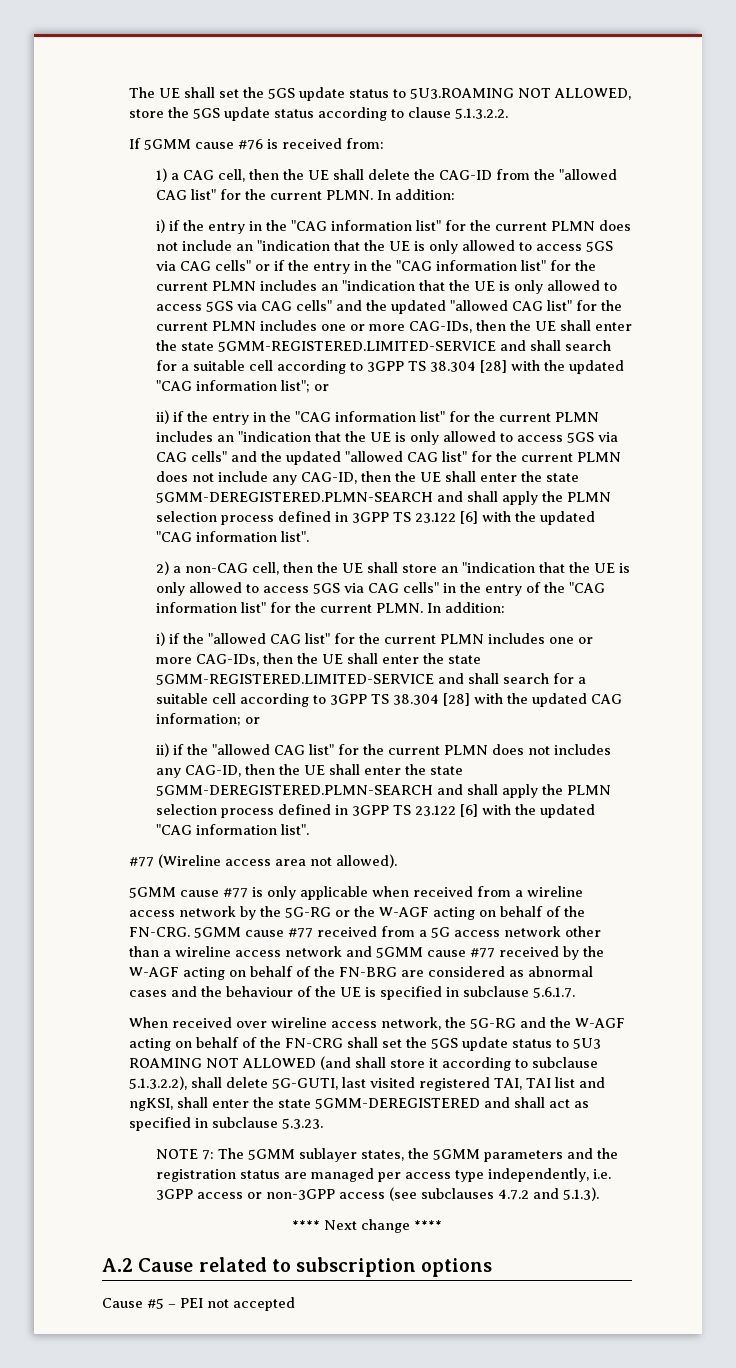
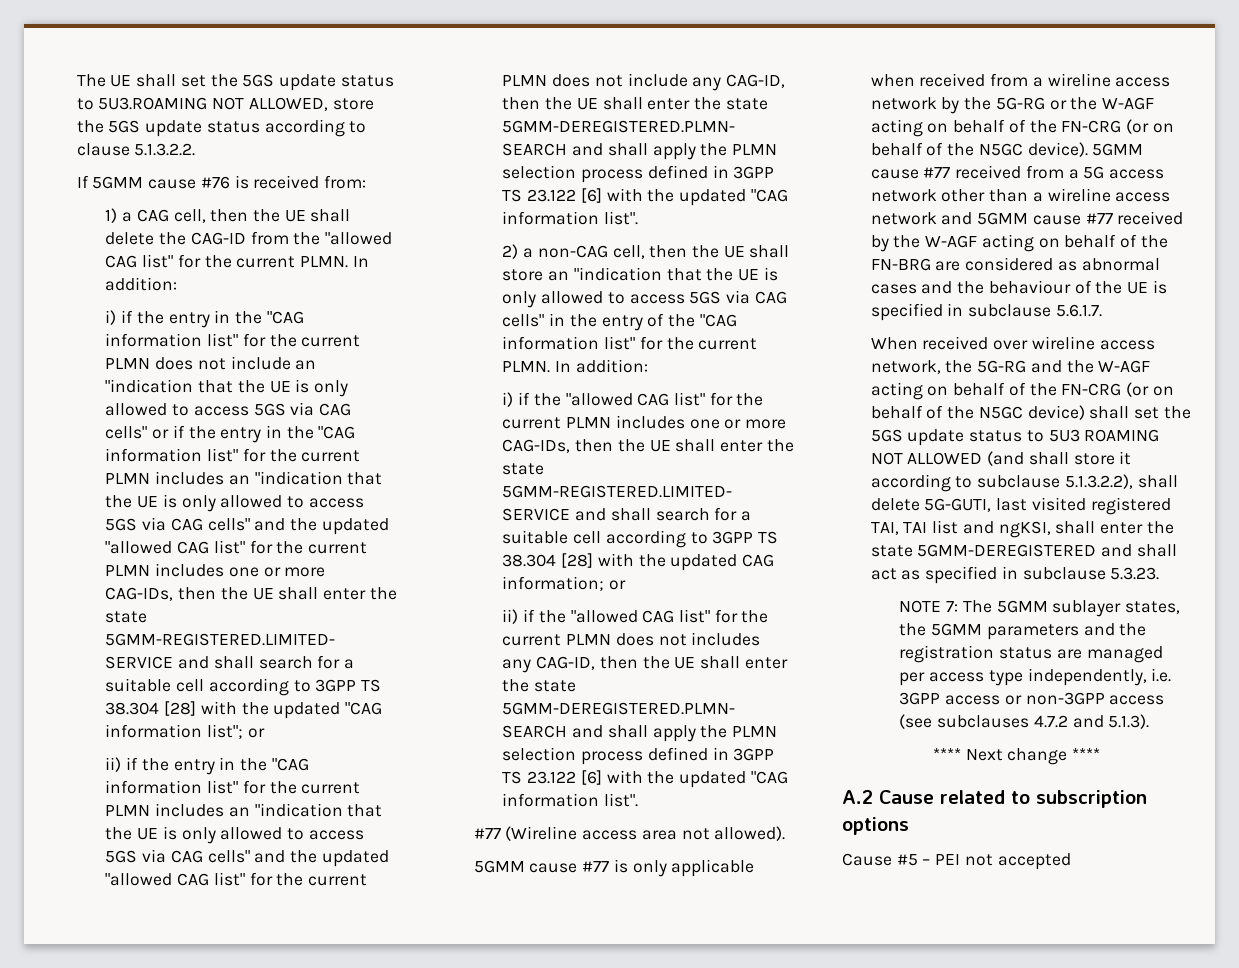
[128,927,190,937] FN-CRG. -> [1061,119,1174,134] [870,142,1088,157] FN-CRG (or on behalf of the N5GC device).
(343, 1043) none -> [1126,382,1174,397] [870,405,1085,420] (or on behalf of the N5GC device)

